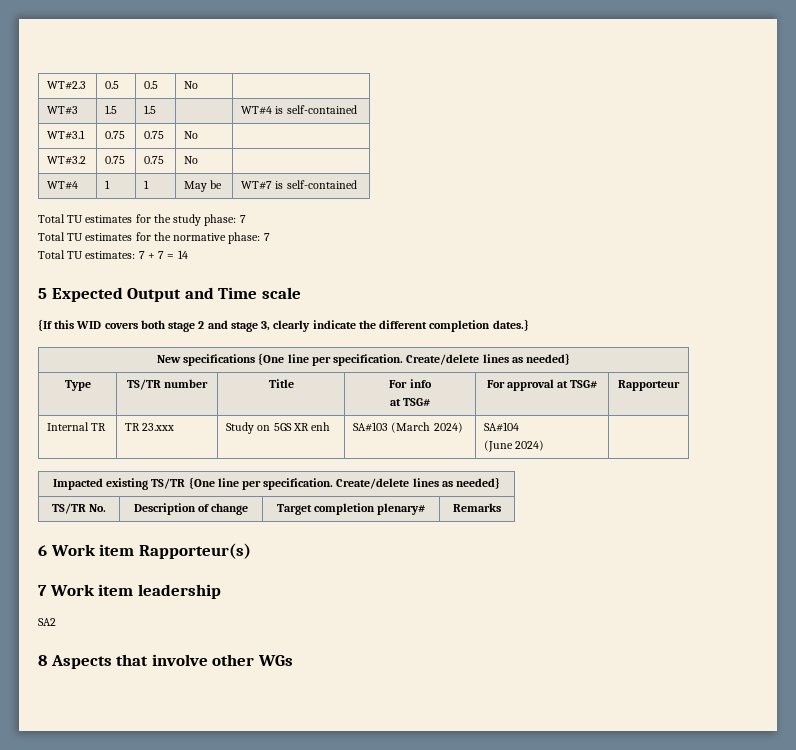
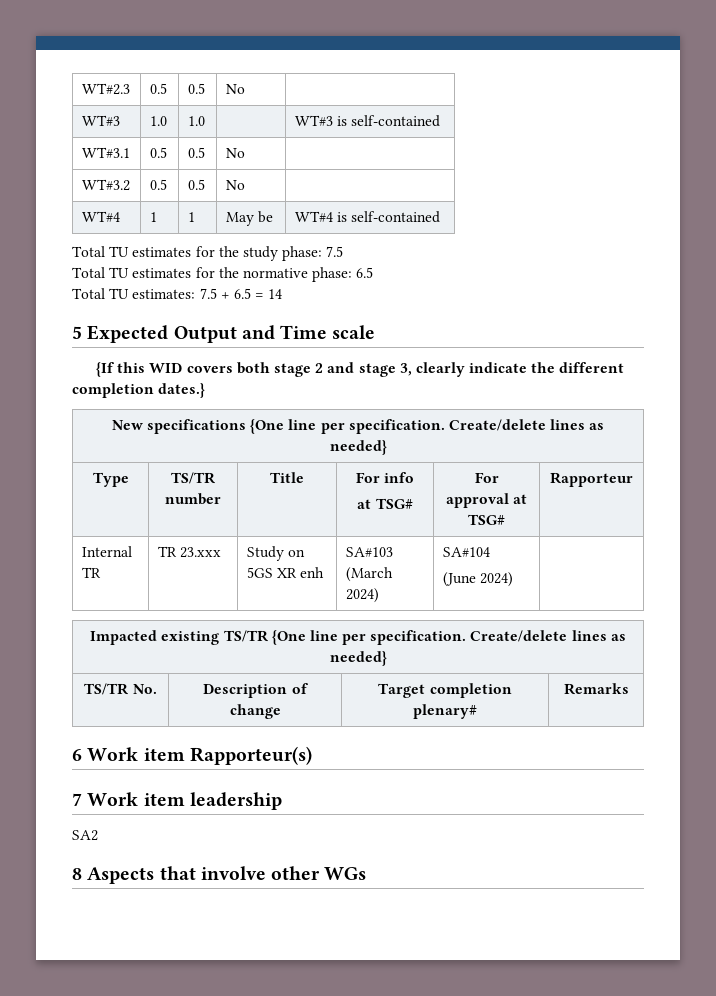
[105,105,118,114] [144,105,157,114] [241,106,273,115] 1.5 | 1.5 | | WT#4 -> [149,116,167,126] [187,116,205,126] [294,115,333,126] 1.0 | 1.0 | | WT#3
[105,131,126,139] [144,131,165,139] 0.75 | 0.75 -> [149,147,167,158] [187,147,205,158] 0.5 | 0.5
[105,156,126,164] [144,156,165,164] 0.75 | 0.75 -> [149,179,167,190] [187,179,205,190] 0.5 | 0.5
[241,181,273,190] WT#7 -> [294,211,333,222] WT#4
[239,215,246,223] 7 -> [326,246,344,257] 7.5
[263,233,270,241] 7 -> [356,267,374,278] 6.5
[138,251,165,259] 7 + 7 -> [199,288,251,299] 7.5 + 6.5

